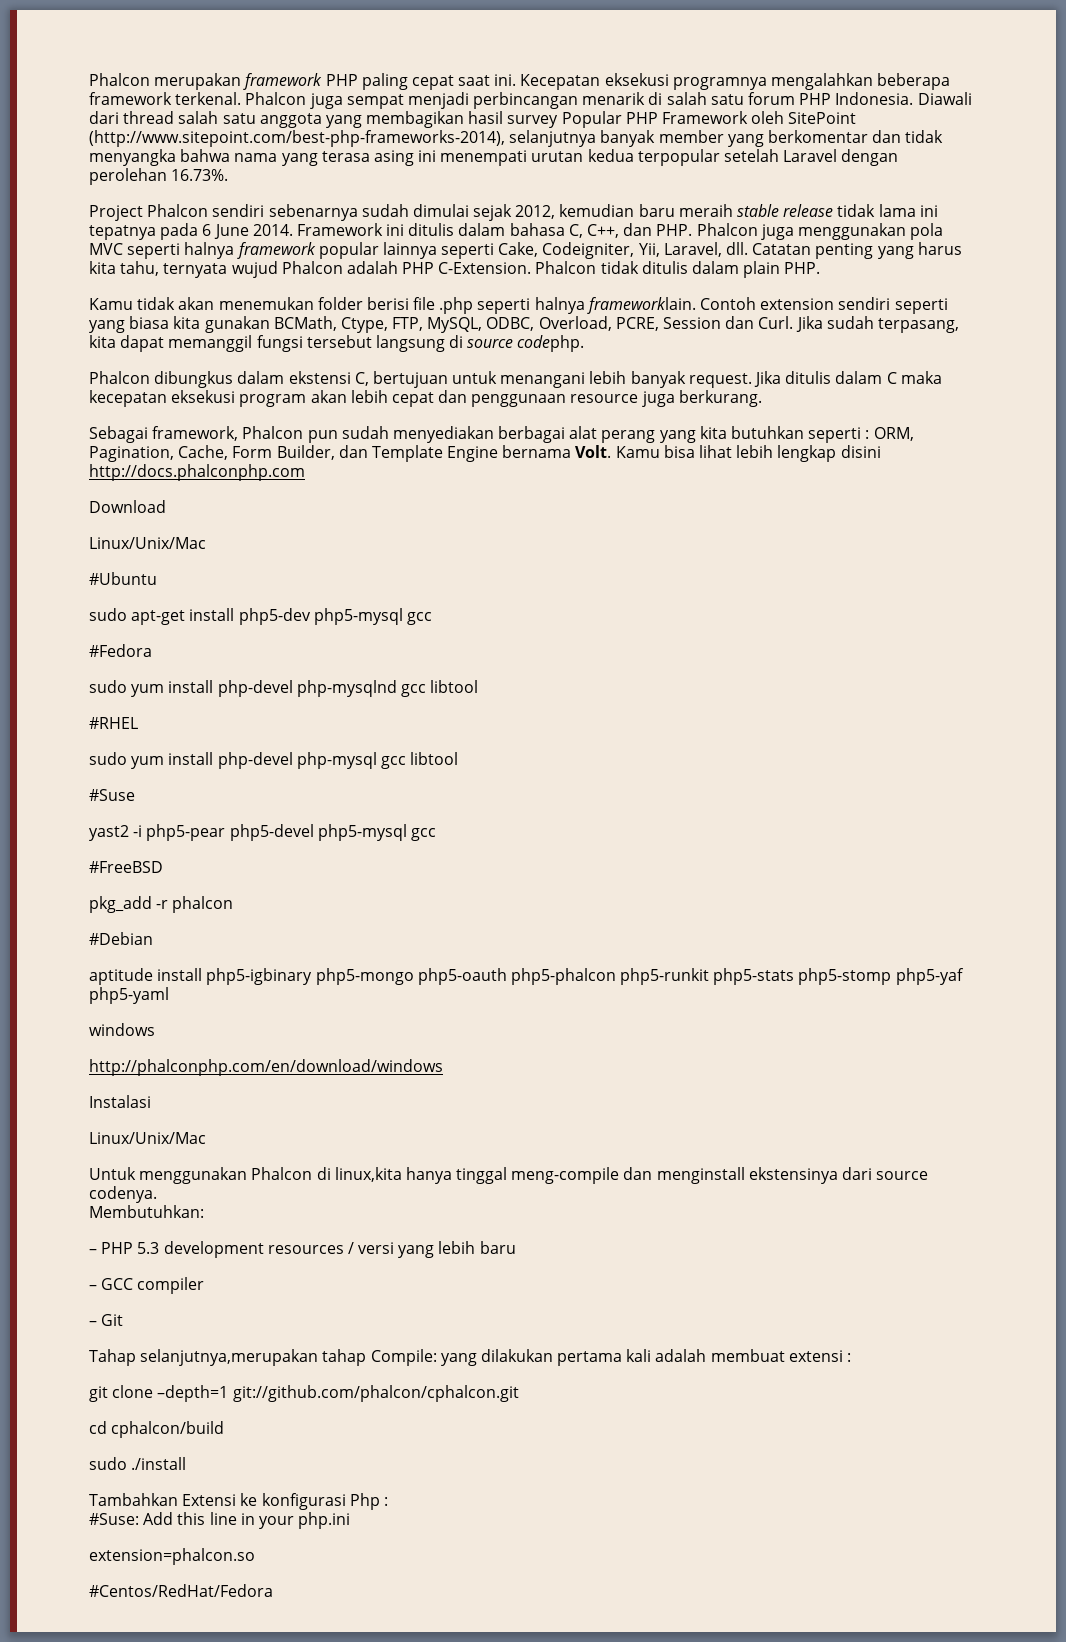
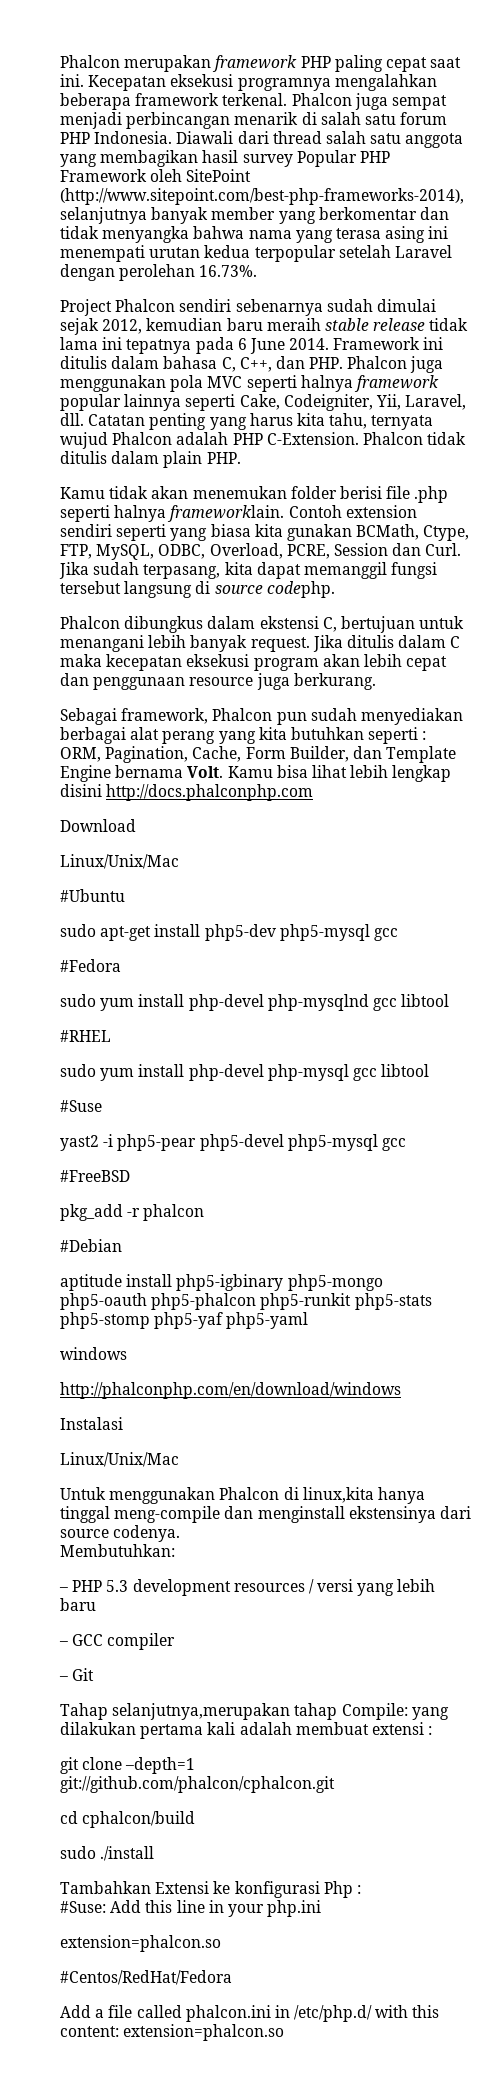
(273, 1590) none -> [60,2005,440,2022] [60,2024,285,2041] // Add a file called phalcon.ini in /etc/php.d/ with this content: extension=phalcon.so

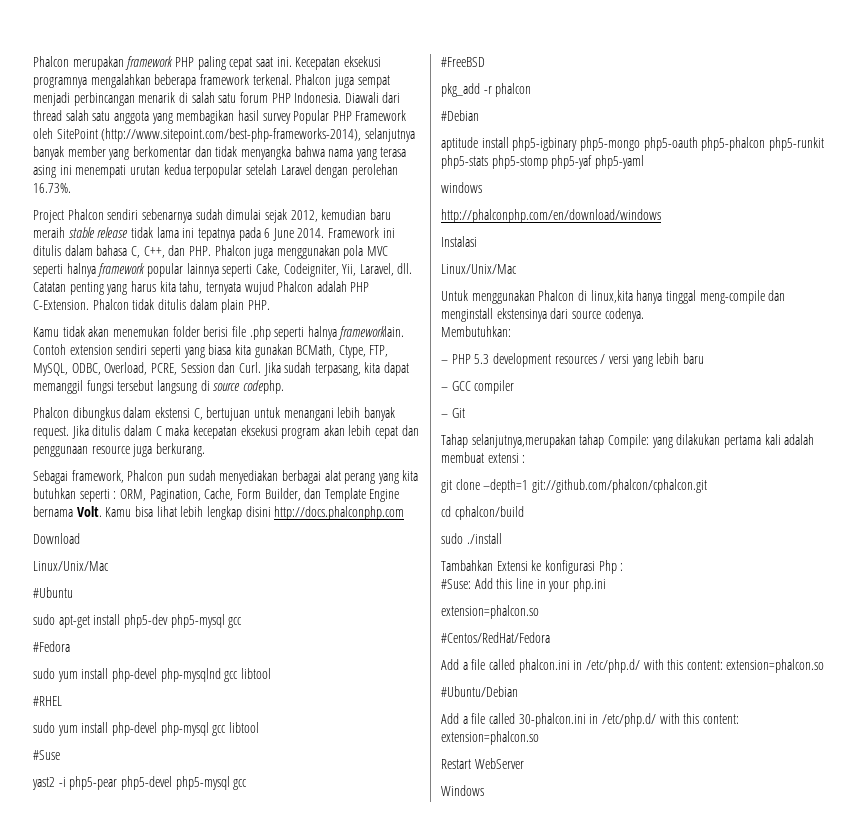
(285, 2032) none -> [441,686,518,697] [441,713,739,727] [441,731,539,745] [441,758,524,769] [441,785,484,796] // #Ubuntu/Debian // Add a file called 30-phalcon.ini in /etc/php.d/ with this content: extension=phalcon.so // Restart WebServer // Windows

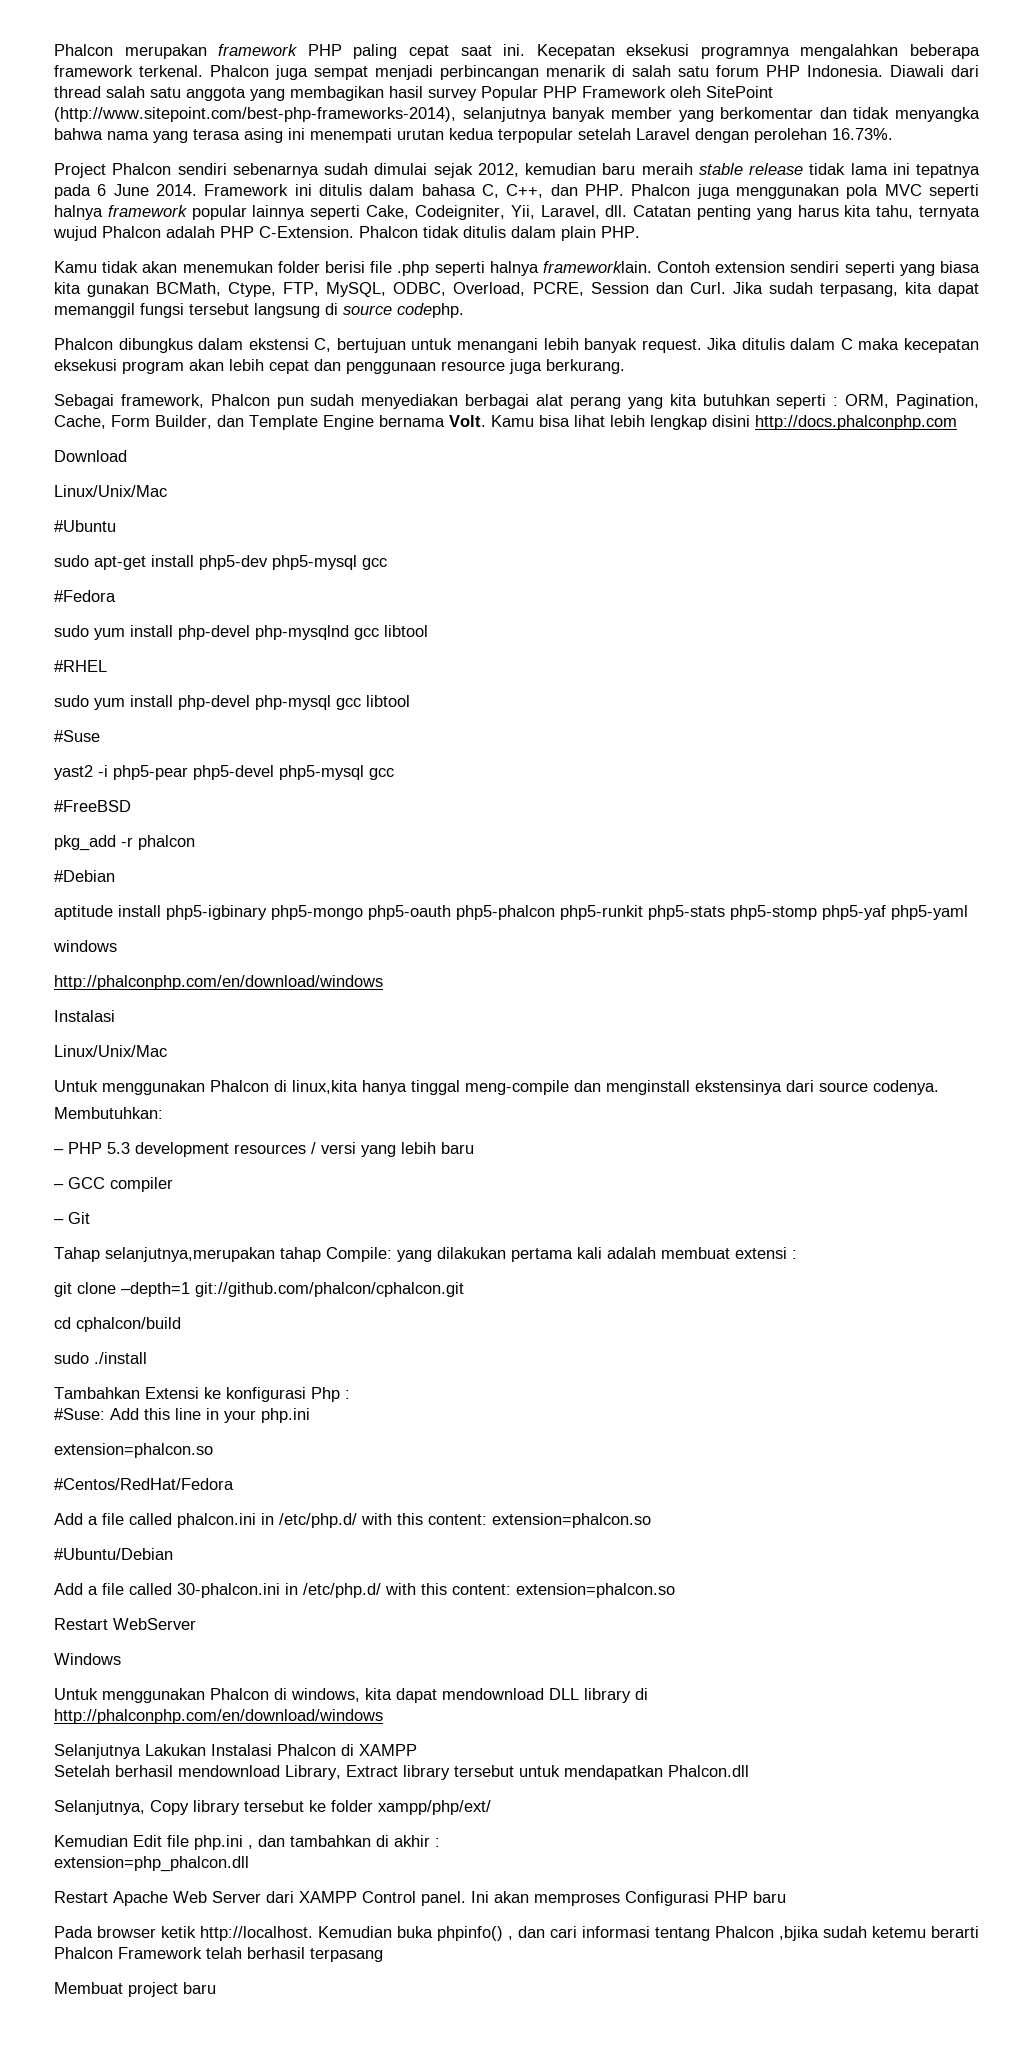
(484, 790) none -> [54,1688,648,1703] [54,1709,383,1724] [54,1744,417,1759] [54,1765,749,1780] [54,1800,491,1815] [54,1835,440,1850] [54,1856,249,1872] [54,1891,786,1906] [54,1926,979,1941] [54,1947,383,1962] [54,1982,216,1997] // Untuk menggunakan Phalcon di windows, kita dapat mendownload DLL library di http://phalconphp.com/en/download/windows // Selanjutnya Lakukan Instalasi Phalcon di XAMPP // Setelah berhasil mendownload Library, Extract library tersebut untuk mendapatkan Phalcon.dll // Selanjutnya, Copy library tersebut ke folder xampp/php/ext/ // Kemudian Edit file php.ini , dan tambahkan di akhir : // extension=php_phalcon.dll // Restart Apache Web Server dari XAMPP Control panel. Ini akan memproses Configurasi PHP baru // Pada browser ketik http://localhost. Kemudian buka phpinfo() , dan cari informasi tentang Phalcon ,bjika sudah ketemu berarti Phalcon Framework telah berhasil terpasang // Membuat project baru

